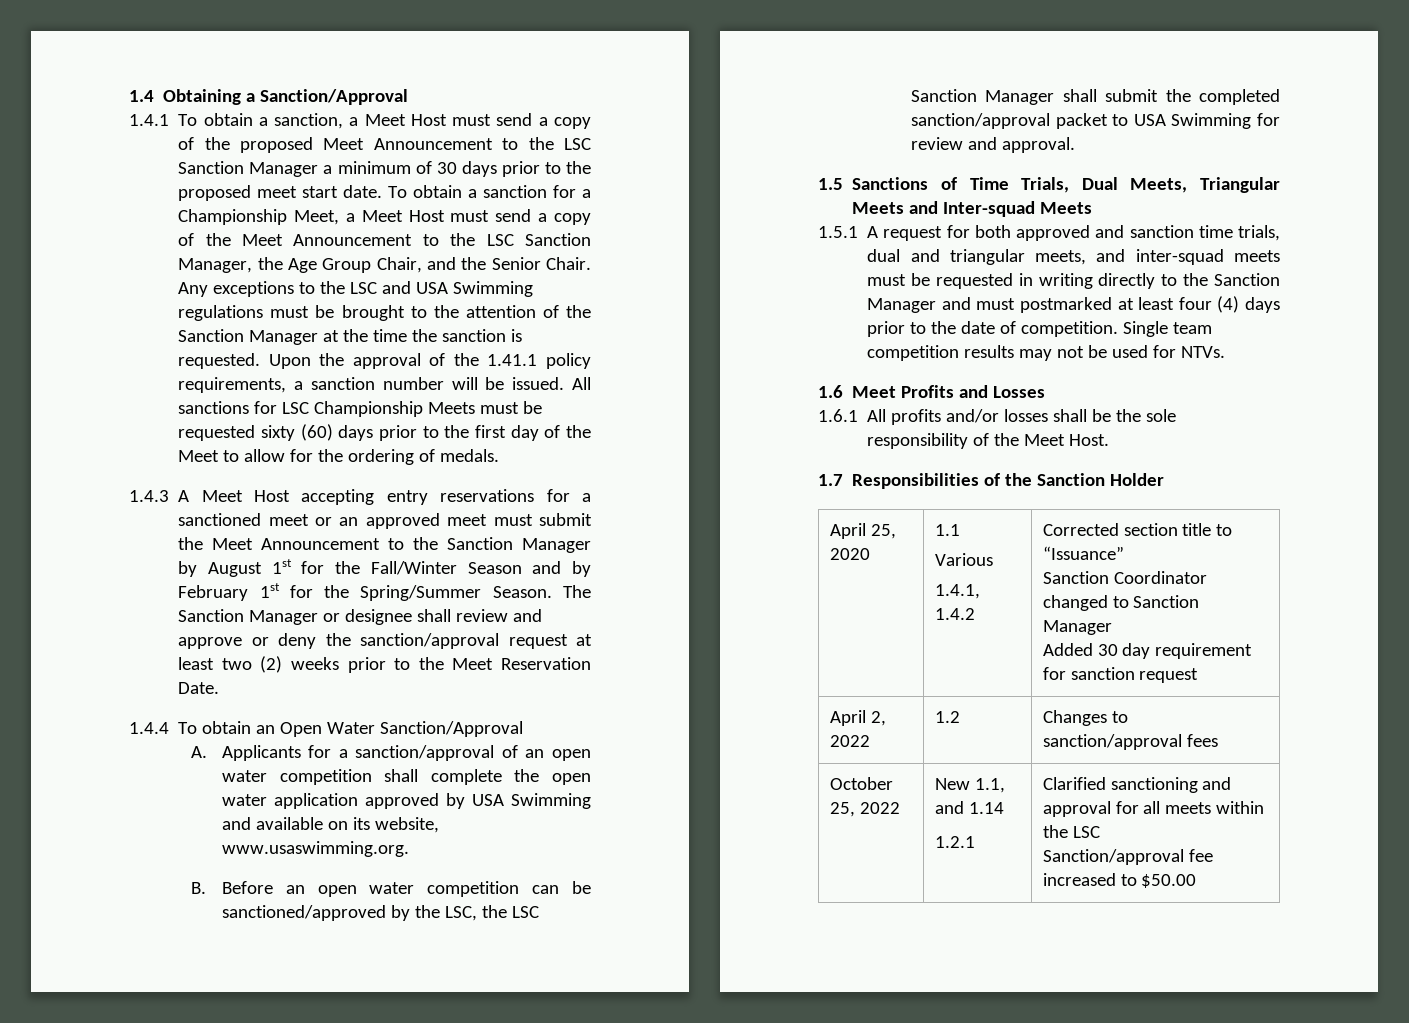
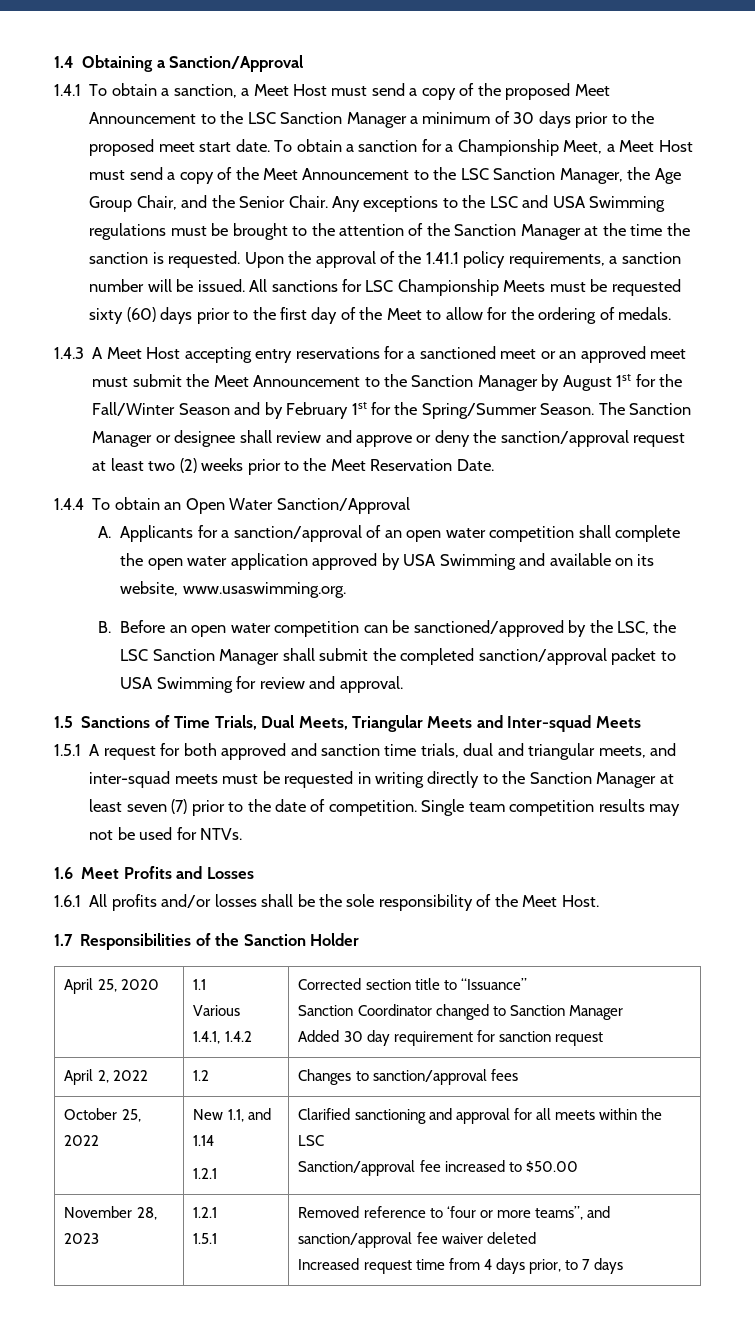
[941,296,1280,313] and must postmarked at least four (4) days -> [659,774,674,784] [89,799,188,814] at least seven (7)
(1197, 881) none -> [64,1206,157,1220] [64,1233,100,1244] [193,1207,218,1218] [193,1233,218,1244] [298,1206,610,1220] [298,1232,536,1248] [298,1258,623,1274] // November 28, 2023 | 1.2.1 // 1.5.1 | Removed reference to ‘four or more teams”, and sanction/approval fee waiver deleted // Increased request time from 4 days prior, to 7 days

